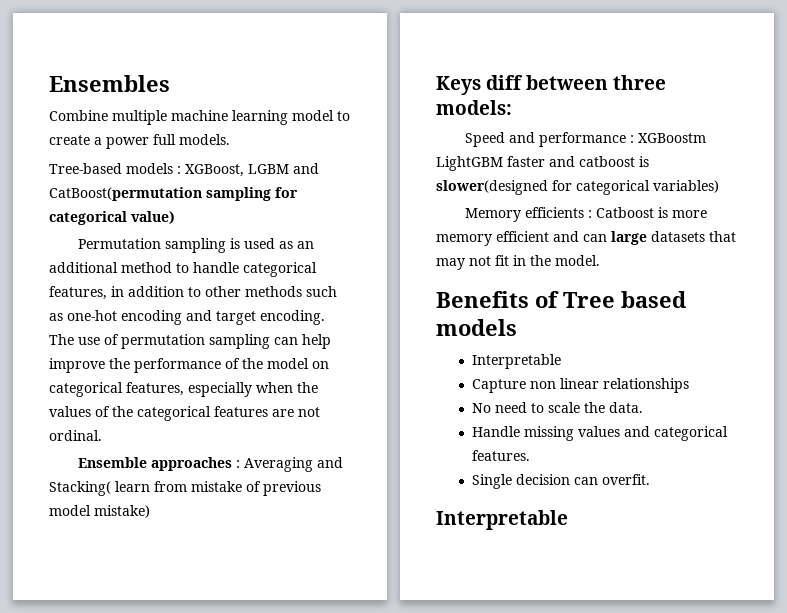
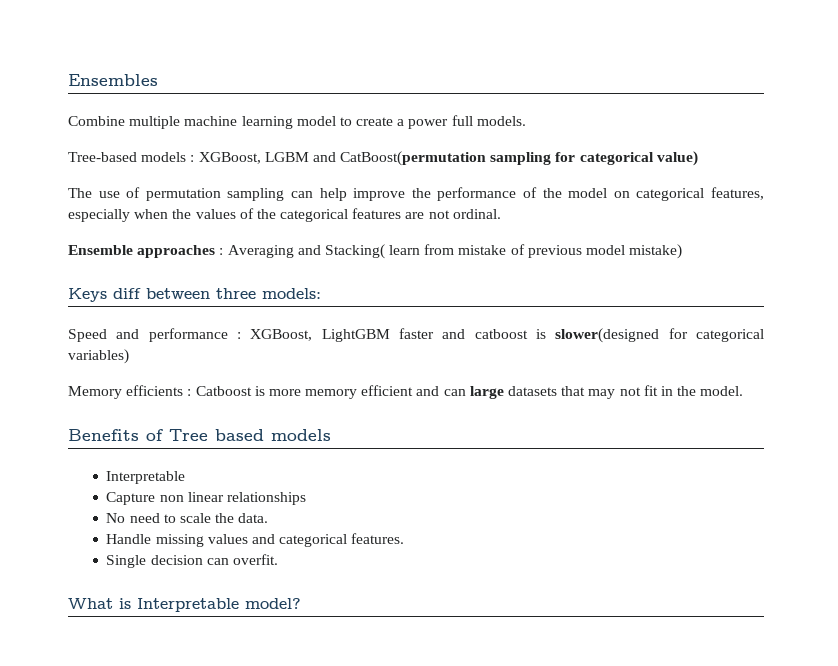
[77,238,314,253] [49,262,317,277] [49,286,337,300] [49,310,325,325] Permutation sampling is used as an additional method to handle categorical features, in addition to other methods such as one-hot encoding and target encoding. -> (698, 158) none
[637,133,706,143] XGBoostm -> [250,329,313,341] XGBoost,
[436,510,568,530] Interpretable -> [68,598,301,612] What is Interpretable model?

